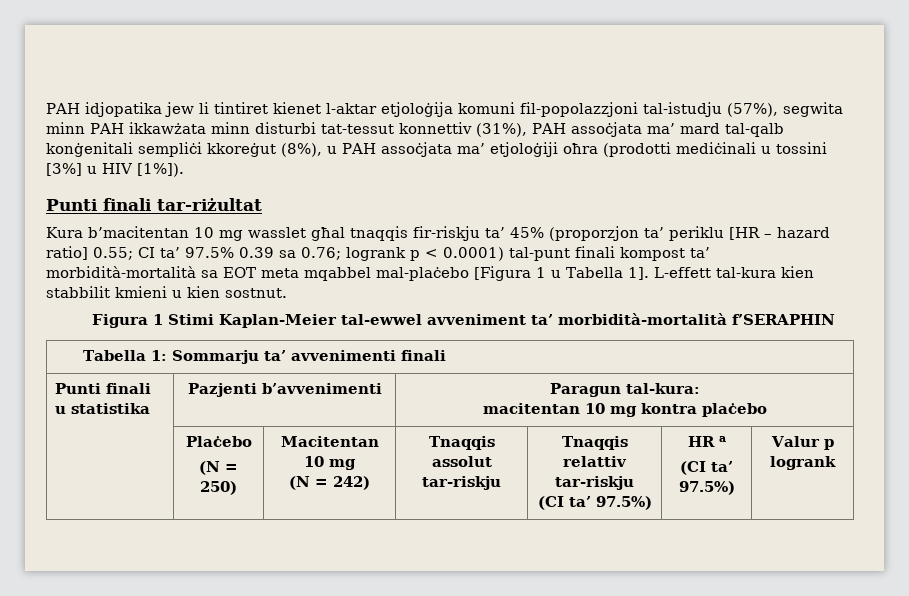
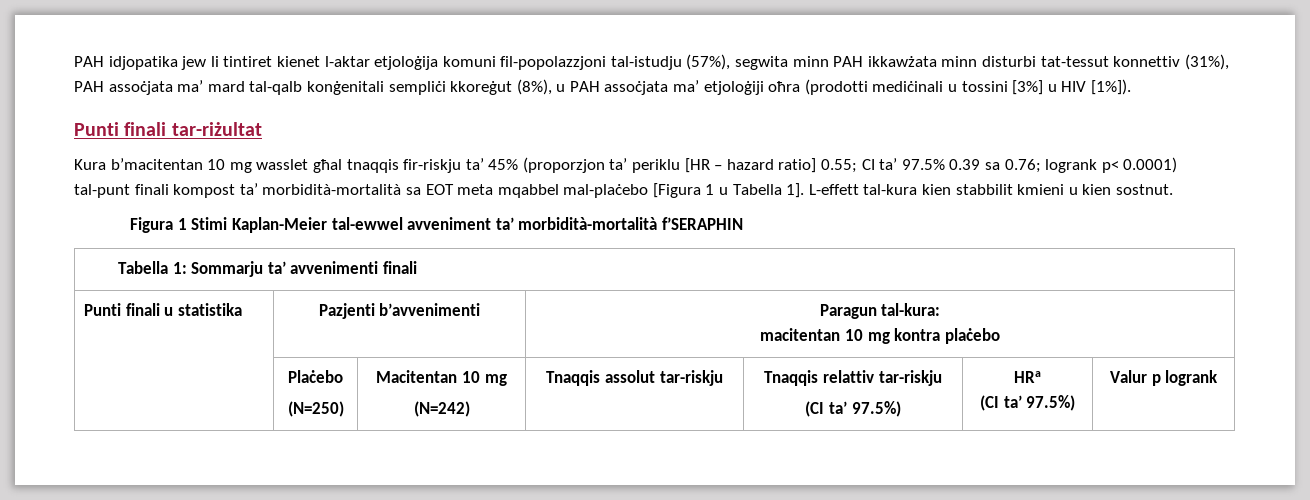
[410,249,438,261] p < -> [1101,161,1119,173] p<
[199,461,238,475] [200,481,237,495] (N = 250) -> [287,401,344,417] (N=250)
[289,476,370,490] (N = 242) -> [413,401,470,417] (N=242)
[687,436,726,447] HR a -> [1014,371,1041,383] HRa

